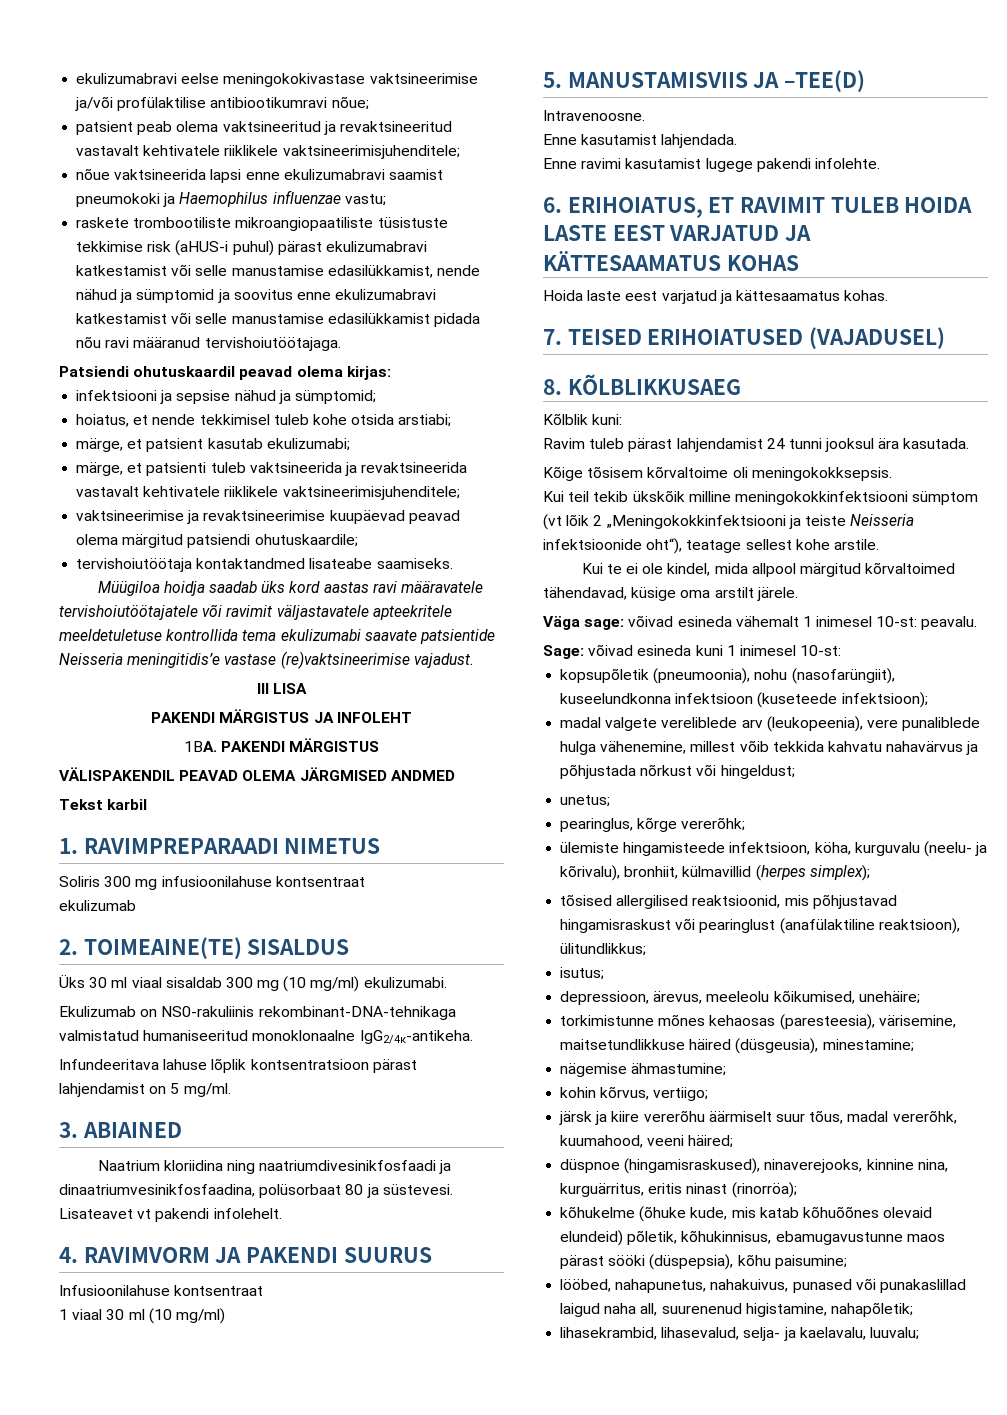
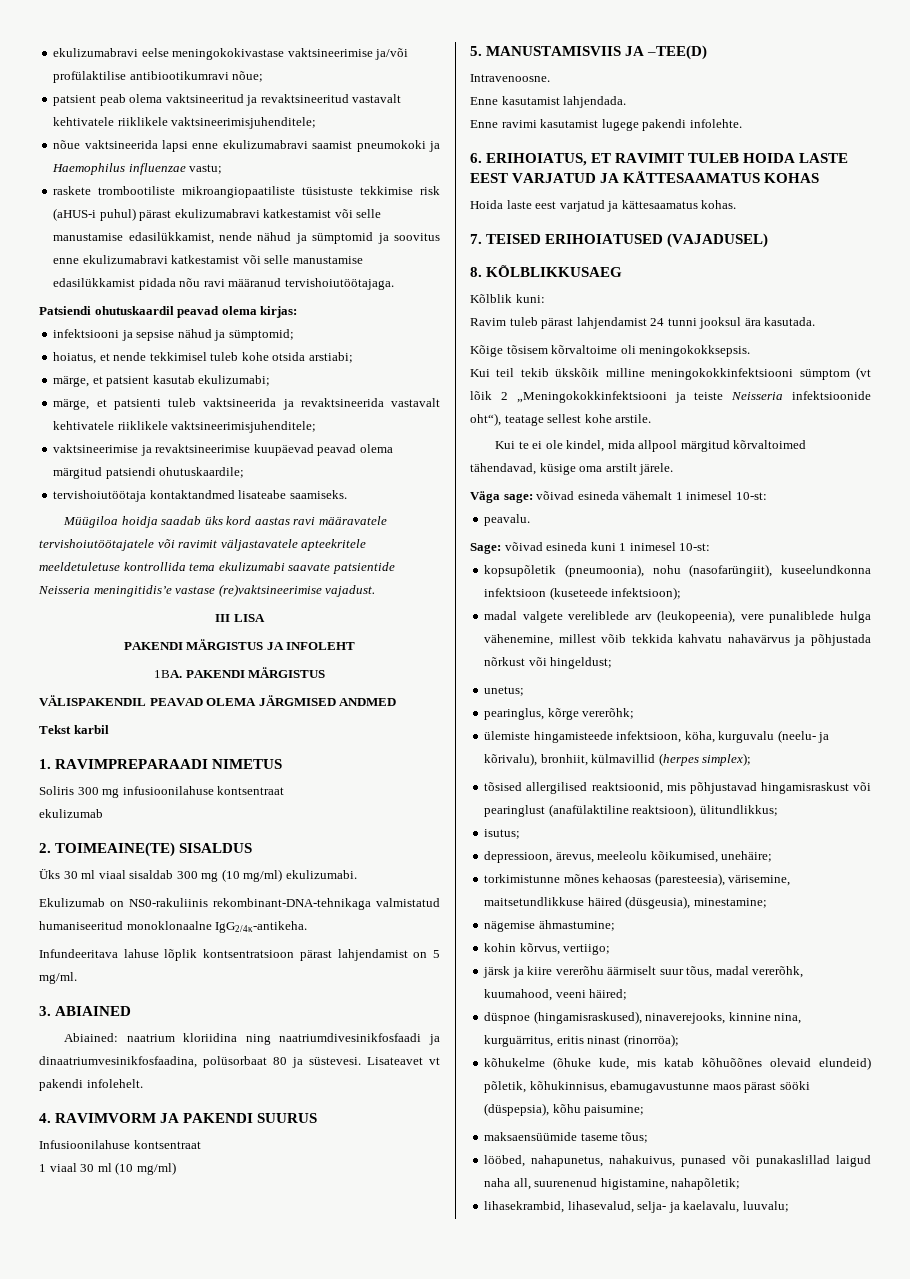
[97,1160,160,1171] Naatrium -> [64,1033,175,1042] Abiained: naatrium
(918, 621) none -> (767, 496) //
(847, 1262) none -> [484,1132,649,1143] // maksaensüümide taseme tõus;

